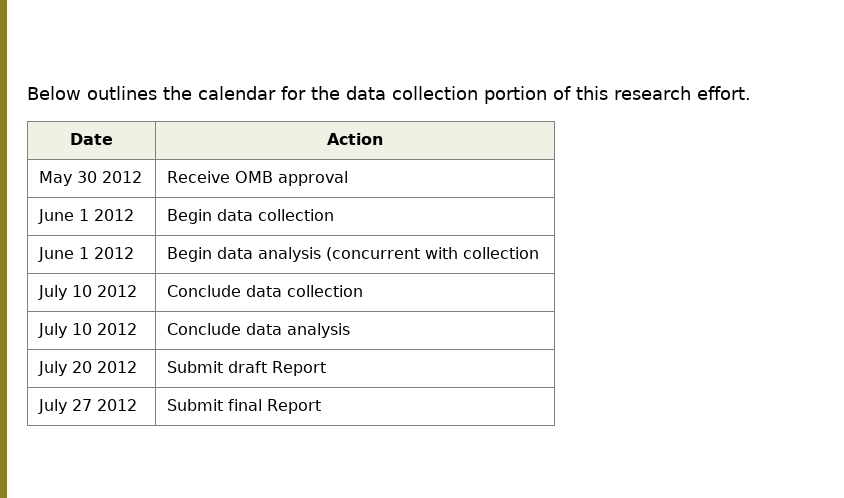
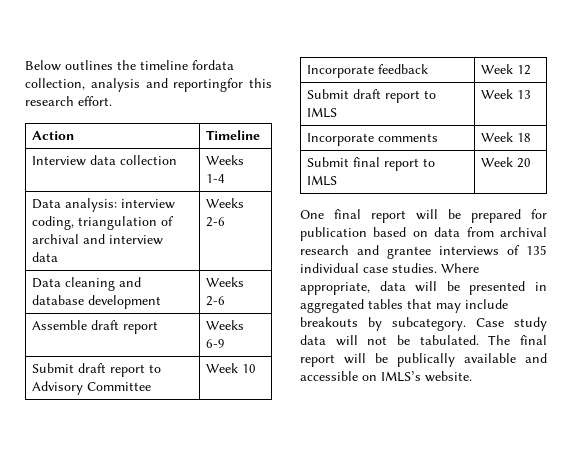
[198,86,751,104] [70,133,113,145] [327,133,383,145] [38,171,142,186] [166,171,348,186] [37,209,134,224] [166,209,334,224] [37,247,134,262] [166,247,539,262] [37,285,137,300] [166,285,363,297] [37,323,137,338] [166,323,350,338] [37,361,137,376] [166,361,326,376] [37,399,137,414] [166,399,321,414] calendar for the data collection portion of this research effort. // Date | Action // May 30 2012 | Receive OMB approval // June 1 2012 | Begin data collection // June 1 2012 | Begin data analysis (concurrent with collection // July 10 2012 | Conclude data collection // July 10 2012 | Conclude data analysis // July 20 2012 | Submit draft Report // July 27 2012 | Submit final Report -> [140,60,234,70] [25,78,272,92] [25,96,112,106] [32,131,75,140] [206,130,261,140] [32,155,178,166] [206,155,245,165] [206,174,226,183] [32,198,176,212] [32,216,175,230] [32,234,164,245] [32,252,59,262] [206,198,245,208] [206,217,226,227] [32,277,142,291] [32,295,162,309] [206,277,245,287] [206,296,226,306] [32,320,159,334] [206,320,245,330] [206,339,226,348] [32,363,162,377] [32,381,152,395] [206,363,257,373] [307,64,429,78] [481,64,532,75] [307,89,437,103] [307,107,338,118] [481,89,532,99] [307,133,439,146] [481,132,532,142] [307,157,436,171] [307,175,338,186] [481,157,532,168] [300,209,547,223] [300,227,547,241] [300,245,547,259] [300,263,479,273] [300,281,547,295] [300,299,508,313] [300,317,547,331] [300,335,547,346] [300,353,547,367] [300,371,472,382] timeline fordata collection, analysis and reportingfor this research effort. // Action | Timeline // Interview data collection | Weeks 1-4 // Data analysis: interview coding, triangulation of archival and interview data | Weeks 2-6 // Data cleaning and database development | Weeks 2-6 // Assemble draft report | Weeks 6-9 // Submit draft report to Advisory Committee | Week 10 // Incorporate feedback | Week 12 // Submit draft report to IMLS | Week 13 // Incorporate comments | Week 18 // Submit final report to IMLS | Week 20 // One final report will be prepared for publication based on data from archival research and grantee interviews of 135 individual case studies. Where appropriate, data will be presented in aggregated tables that may include breakouts by subcategory. Case study data will not be tabulated. The final report will be publically available and accessible on IMLS’s website.

